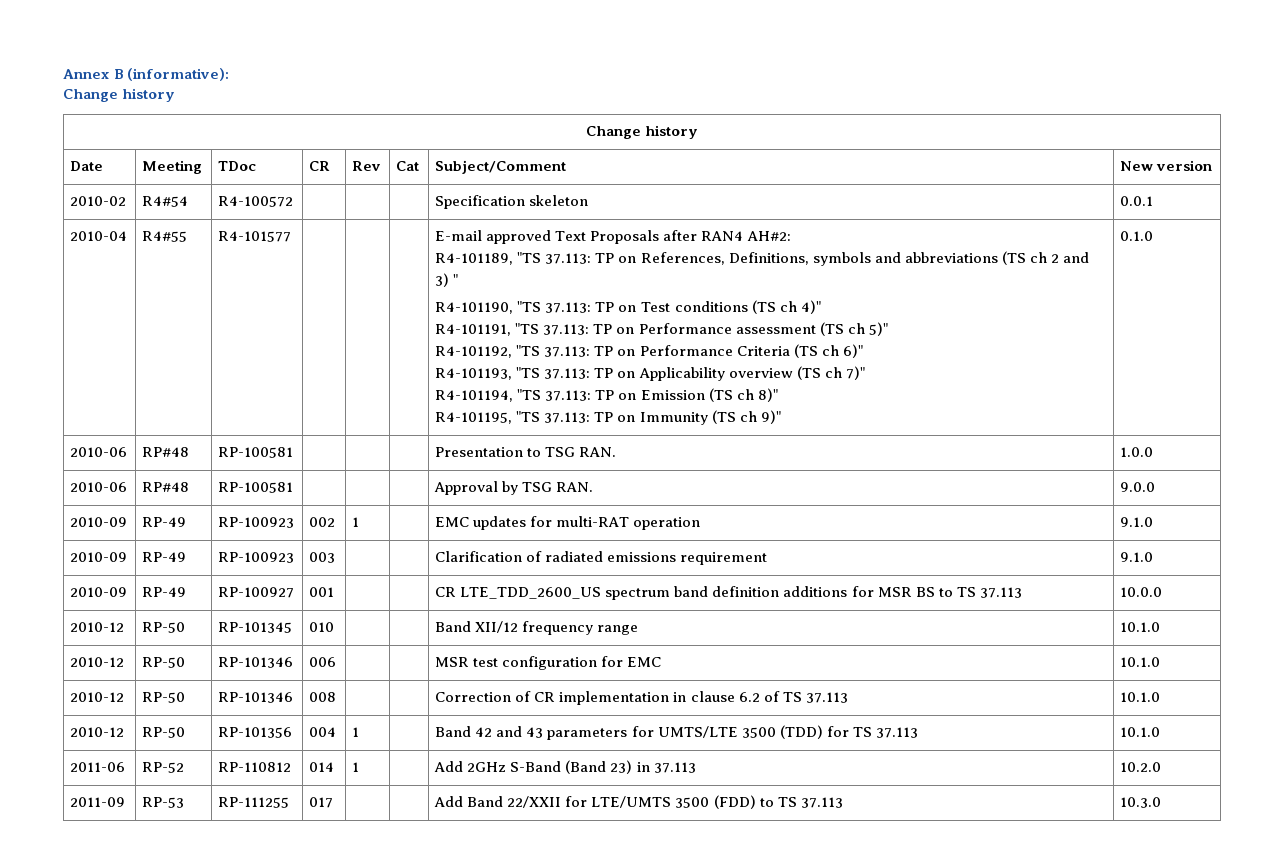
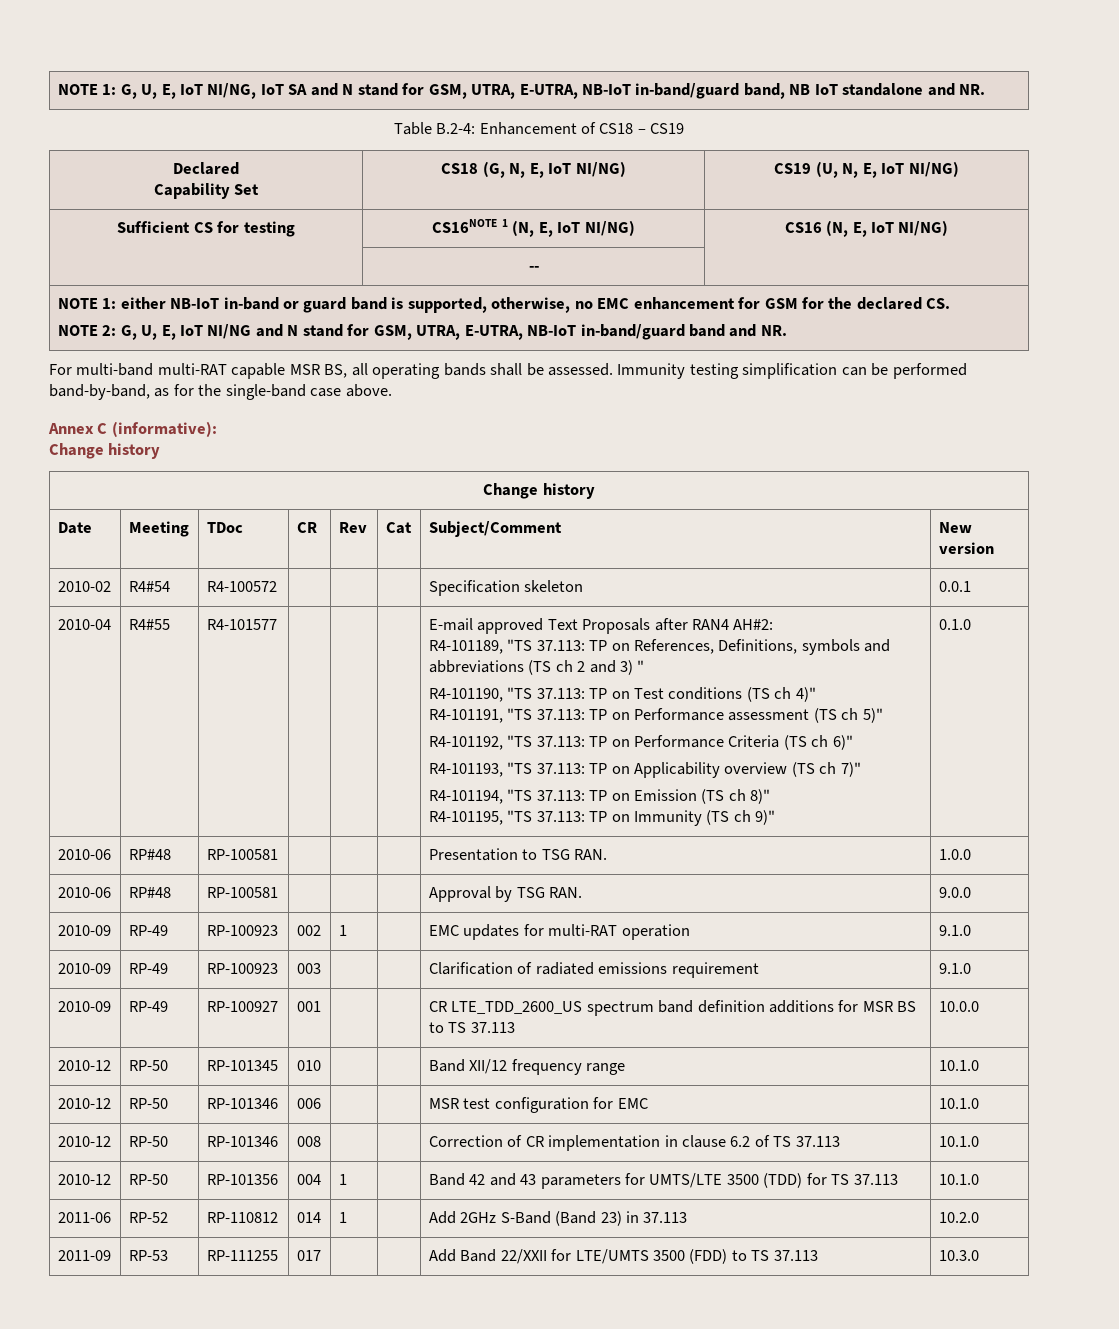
[63,69,124,79] Annex B -> [57,83,986,99] [393,122,685,135] [173,162,239,175] [153,183,260,199] [441,161,626,178] [774,161,959,178] [117,221,295,237] [432,219,635,237] [784,220,949,237] [528,266,539,271] [57,297,951,313] [57,324,787,340] [49,363,967,379] [49,384,392,400] [48,423,108,434] NOTE 1: G, U, E, IoT NI/NG, IoT SA and N stand for GSM, UTRA, E-UTRA, NB-IoT in-band/guard band, NB IoT standalone and NR. // Table B.2-4: Enhancement of CS18 – CS19 // Declared // Capability Set | CS18 (G, N, E, IoT NI/NG) | CS19 (U, N, E, IoT NI/NG) // Sufficient CS for testing | CS16NOTE 1 (N, E, IoT NI/NG) | CS16 (N, E, IoT NI/NG) // | -- | // NOTE 1: either NB-IoT in-band or guard band is supported, otherwise, no EMC enhancement for GSM for the declared CS. // NOTE 2: G, U, E, IoT NI/NG and N stand for GSM, UTRA, E-UTRA, NB-IoT in-band/guard band and NR. // For multi-band multi-RAT capable MSR BS, all operating bands shall be assessed. Immunity testing simplification can be performed band-by-band, as for the single-band case above. // Annex C

